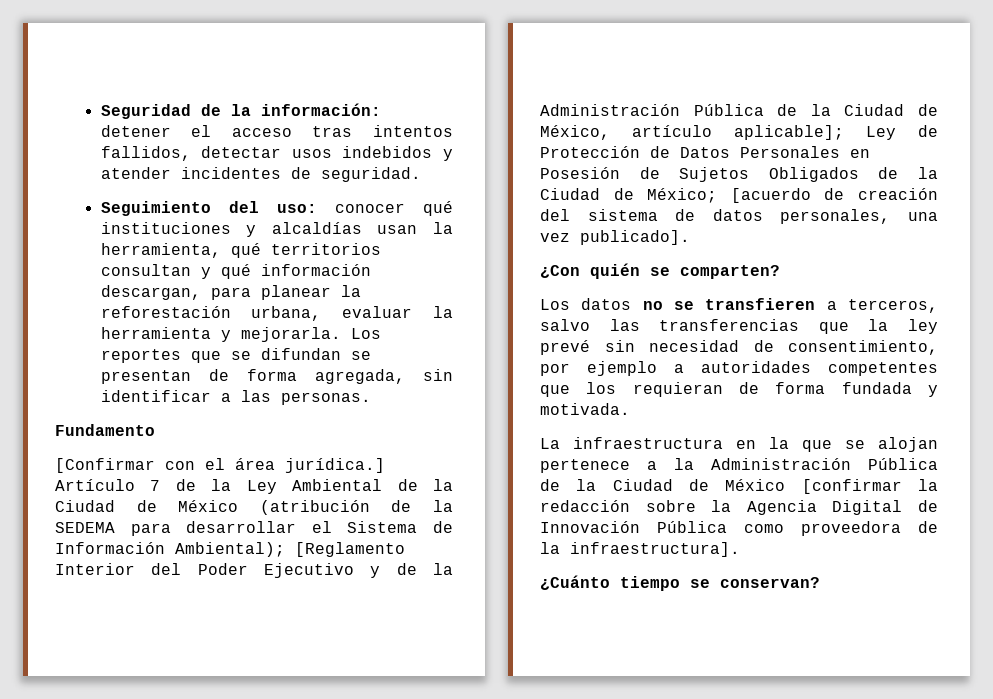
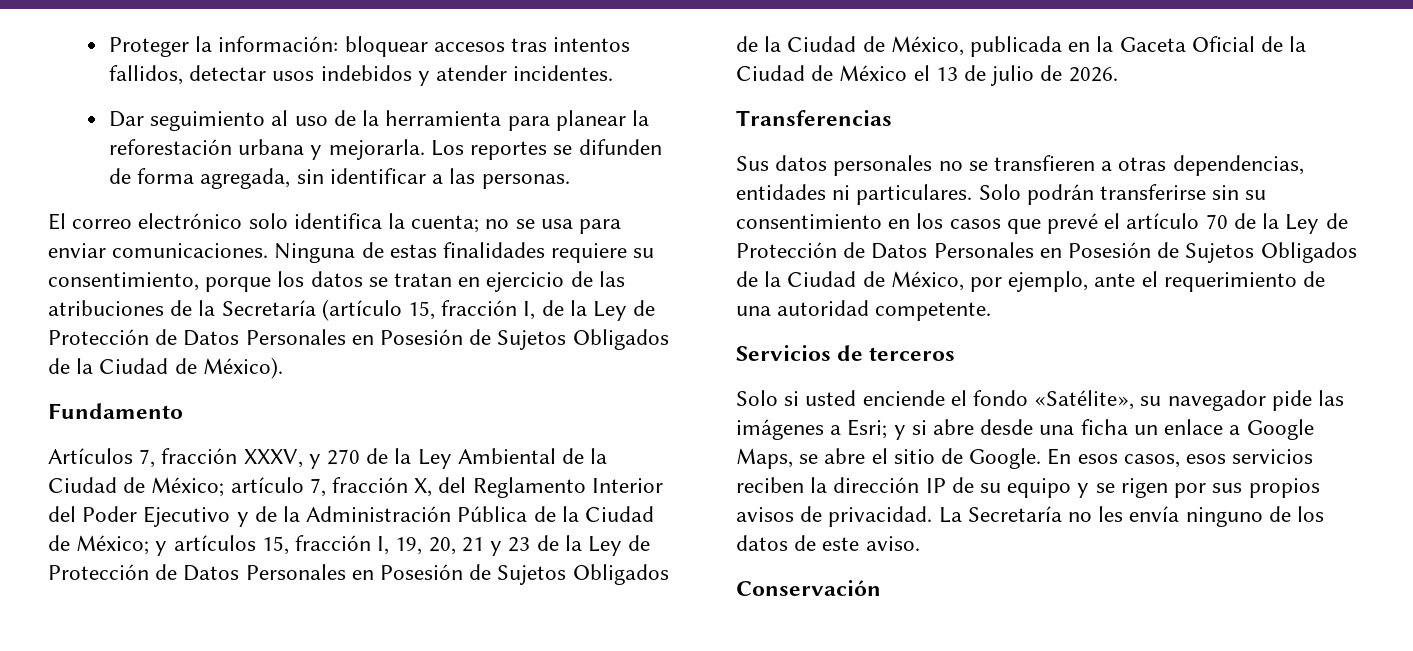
[100,103,381,119] [100,125,292,137] Seguridad de la información: detener el acceso -> [109,36,505,57] Proteger la información: bloquear accesos
[180,167,421,182] [100,201,453,216] [100,222,453,237] [100,243,381,258] [100,264,371,279] [100,285,361,300] [100,306,453,321] [100,327,381,342] [100,348,371,363] [100,370,191,384] incidentes de seguridad. // Seguimiento del uso: conocer qué instituciones y alcaldías usan la herramienta, qué territorios consultan y qué información descargan, para planear la reforestación urbana, evaluar la herramienta y mejorarla. Los reportes que se difundan se presentan -> [513,65,614,81] [109,110,649,131] [109,139,662,160] incidentes. // Dar seguimiento al uso de la herramienta para planear la reforestación urbana y mejorarla. Los reportes se difunden
[55,424,155,436] [55,458,385,473] [55,479,453,494] [55,500,453,515] [55,521,454,536] [55,542,405,557] [55,563,453,578] [540,104,938,116] [540,125,844,140] Fundamento // [Confirmar con el área jurídica.] Artículo 7 de la Ley Ambiental de la Ciudad de México (atribución de la SEDEMA para desarrollar el Sistema de Información Ambiental); [Reglamento Interior del Poder Ejecutivo y de la Administración Pública de la Ciudad de México, artículo aplicable]; -> [48,213,622,234] [48,242,655,263] [48,271,625,292] [48,299,587,321] El correo electrónico solo identifica la cuenta; no se usa para enviar comunicaciones. Ninguna de estas finalidades requiere su consentimiento, porque los datos se tratan en ejercicio de las atribuciones de la Secretaría (artículo 15, fracción I, de la
[647,188,938,203] [540,209,938,224] [540,230,690,245] [540,263,780,279] [540,298,938,313] [540,319,938,334] [540,340,938,355] [540,361,938,376] [540,382,938,397] [540,403,630,415] [540,437,938,452] [540,458,938,473] [540,479,938,494] [540,500,938,515] [540,521,938,536] [540,542,740,557] [540,575,820,591] México; [acuerdo de creación del sistema de datos personales, una vez publicado]. // ¿Con quién se comparten? // Los datos no se transfieren a terceros, salvo las transferencias que la ley prevé sin necesidad de consentimiento, por ejemplo a autoridades competentes que los requieran de forma fundada y motivada. // La infraestructura en la que se alojan pertenece a la Administración Pública de la Ciudad de México [confirmar la redacción sobre la Agencia Digital de Innovación Pública como proveedora de la infraestructura]. // ¿Cuánto tiempo se conservan? -> [202,357,283,379] [48,403,183,419] [48,448,608,469] [48,477,663,498] [48,506,655,527] [48,535,651,556] [48,564,669,585] [736,36,1307,57] [736,65,1118,86] [736,110,892,126] [736,155,1304,176] [736,184,1267,205] [736,213,1348,234] [736,242,1357,263] [736,271,1326,292] [736,300,992,321] [736,345,956,361] [736,390,1345,411] [736,419,1314,440] [736,448,1314,469] [736,477,1320,498] [736,506,1325,527] [736,535,920,551] [736,580,881,596] México). // Fundamento // Artículos 7, fracción XXXV, y 270 de la Ley Ambiental de la Ciudad de México; artículo 7, fracción X, del Reglamento Interior del Poder Ejecutivo y de la Administración Pública de la Ciudad de México; y artículos 15, fracción I, 19, 20, 21 y 23 de la Ley de Protección de Datos Personales en Posesión de Sujetos Obligados de la Ciudad de México, publicada en la Gaceta Oficial de la Ciudad de México el 13 de julio de 2026. // Transferencias // Sus datos personales no se transfieren a otras dependencias, entidades ni particulares. Solo podrán transferirse sin su consentimiento en los casos que prevé el artículo 70 de la Ley de Protección de Datos Personales en Posesión de Sujetos Obligados de la Ciudad de México, por ejemplo, ante el requerimiento de una autoridad competente. // Servicios de terceros // Solo si usted enciende el fondo «Satélite», su navegador pide las imágenes a Esri; y si abre desde una ficha un enlace a Google Maps, se abre el sitio de Google. En esos casos, esos servicios reciben la dirección IP de su equipo y se rigen por sus propios avisos de privacidad. La Secretaría no les envía ninguno de los datos de este aviso. // Conservación

